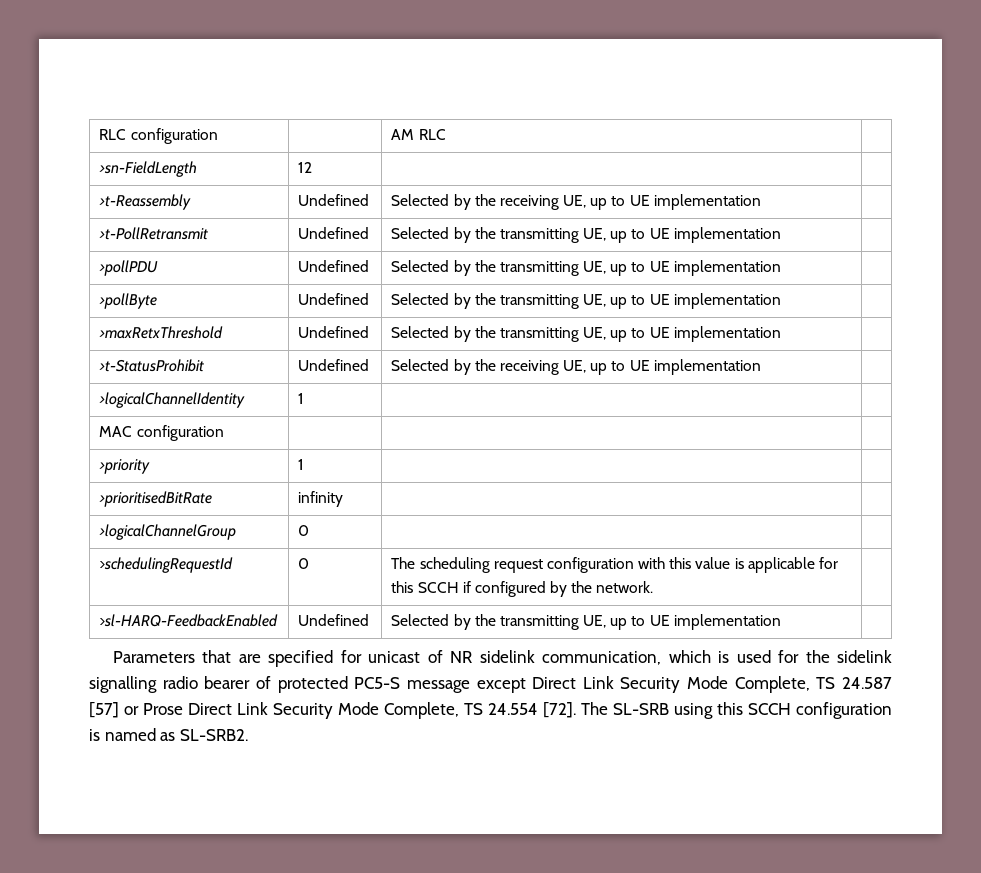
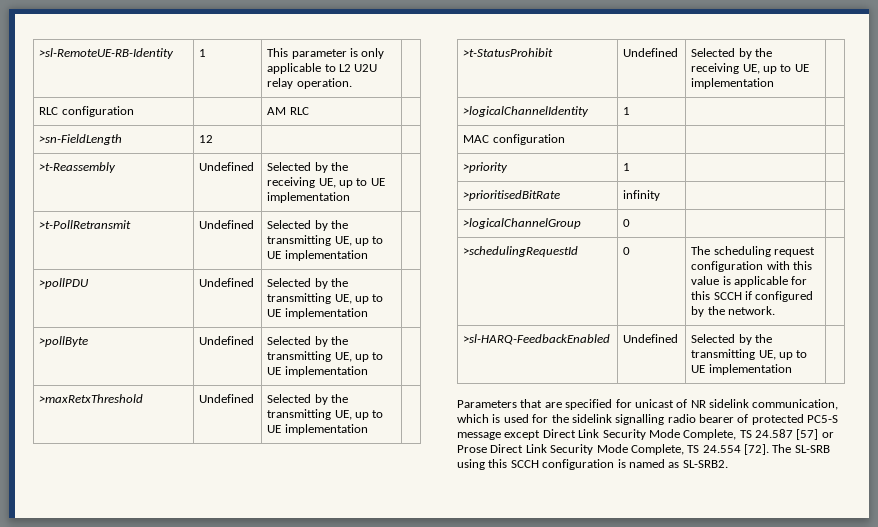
(99, 134) none -> [39,48,175,59] [199,49,207,57] [267,48,385,59] [267,63,378,74] [267,78,352,89] >sl-RemoteUE-RB-Identity | 1 | This parameter is only applicable to L2 U2U relay operation. | //

